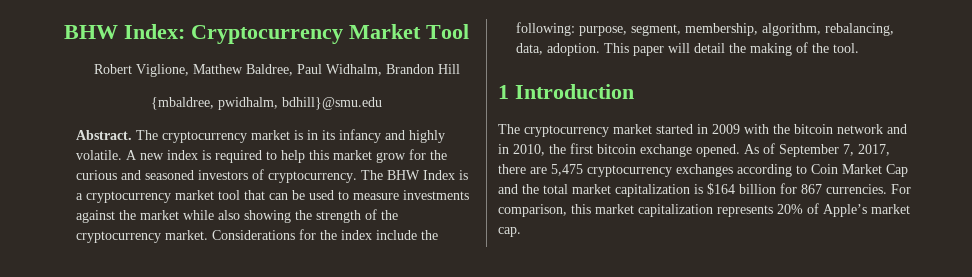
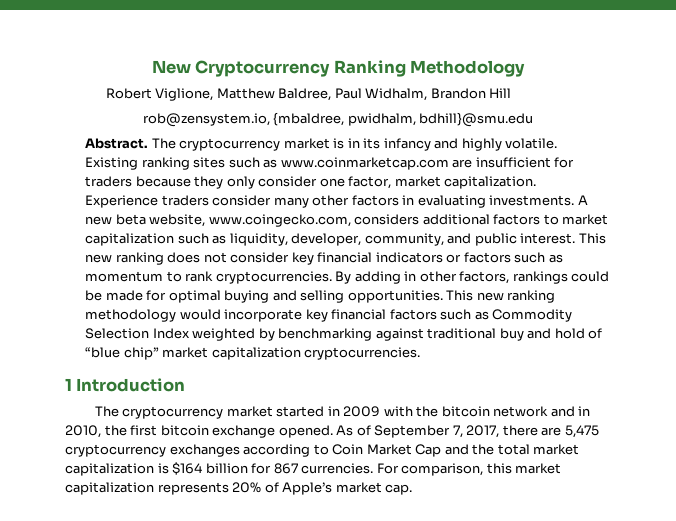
[63,24,469,44] BHW Index: Cryptocurrency Market Tool -> [151,60,526,77] New Cryptocurrency Ranking Methodology
(460, 69) none -> [142,113,270,127] rob@zensystem.io,
[125,149,447,163] [75,169,468,183] [75,190,469,203] [75,209,398,223] [75,229,438,243] [515,22,894,36] [515,42,859,56] A new index is required to help this market grow for the curious and seasoned investors of cryptocurrency. The BHW Index is a cryptocurrency market tool that can be used to measure investments against the market while also showing the strength of the cryptocurrency market. Considerations for the index include the following: purpose, segment, membership, algorithm, rebalancing, data, adoption. This paper will detail the making of the tool. -> [85,157,575,170] [85,176,537,189] [85,195,588,208] [85,214,609,227] [85,233,606,246] [85,252,563,265] [85,271,610,284] [85,290,556,303] [85,309,573,322] [85,328,603,341] [85,347,421,360] Existing ranking sites such as www.coinmarketcap.com are insufficient for traders because they only consider one factor, market capitalization. Experience traders consider many other factors in evaluating investments. A new beta website, www.coingecko.com, considers additional factors to market capitalization such as liquidity, developer, community, and public interest. This new ranking does not consider key financial indicators or factors such as momentum to rank cryptocurrencies. By adding in other factors, rankings could be made for optimal buying and selling opportunities. This new ranking methodology would incorporate key financial factors such as Commodity Selection Index weighted by benchmarking against traditional buy and hold of “blue chip” market capitalization cryptocurrencies.

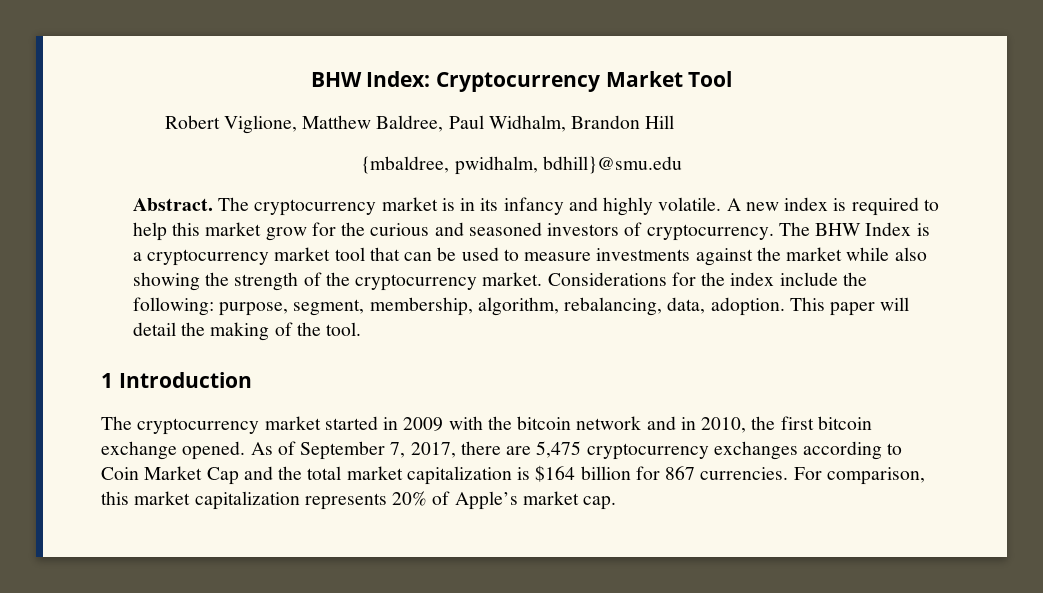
[151,60,526,77] New Cryptocurrency Ranking Methodology -> [310,71,733,92] BHW Index: Cryptocurrency Market Tool
[142,113,270,127] rob@zensystem.io, -> (675, 122) none
[85,157,575,170] [85,176,537,189] [85,195,588,208] [85,214,609,227] [85,233,606,246] [85,252,563,265] [85,271,610,284] [85,290,556,303] [85,309,573,322] [85,328,603,341] [85,347,421,360] Existing ranking sites such as www.coinmarketcap.com are insufficient for traders because they only consider one factor, market capitalization. Experience traders consider many other factors in evaluating investments. A new beta website, www.coingecko.com, considers additional factors to market capitalization such as liquidity, developer, community, and public interest. This new ranking does not consider key financial indicators or factors such as momentum to rank cryptocurrencies. By adding in other factors, rankings could be made for optimal buying and selling opportunities. This new ranking methodology would incorporate key financial factors such as Commodity Selection Index weighted by benchmarking against traditional buy and hold of “blue chip” market capitalization cryptocurrencies. -> [726,197,939,216] [132,222,930,241] [132,247,927,266] [132,272,867,291] [132,297,910,316] [132,322,362,341] A new index is required to help this market grow for the curious and seasoned investors of cryptocurrency. The BHW Index is a cryptocurrency market tool that can be used to measure investments against the market while also showing the strength of the cryptocurrency market. Considerations for the index include the following: purpose, segment, membership, algorithm, rebalancing, data, adoption. This paper will detail the making of the tool.

